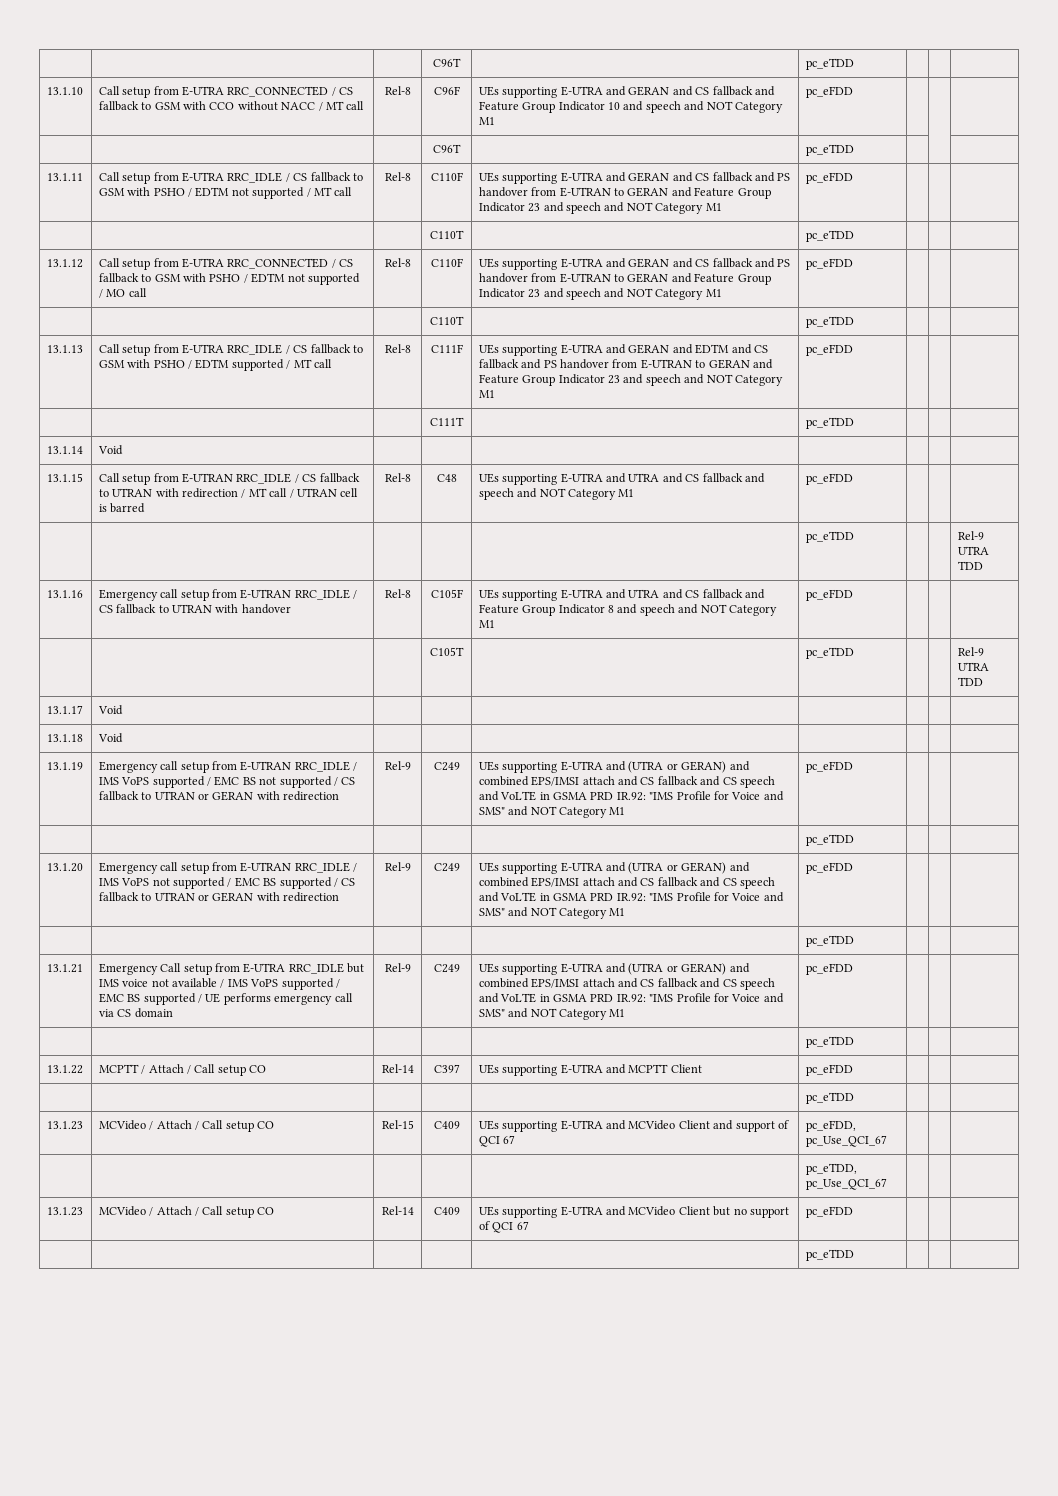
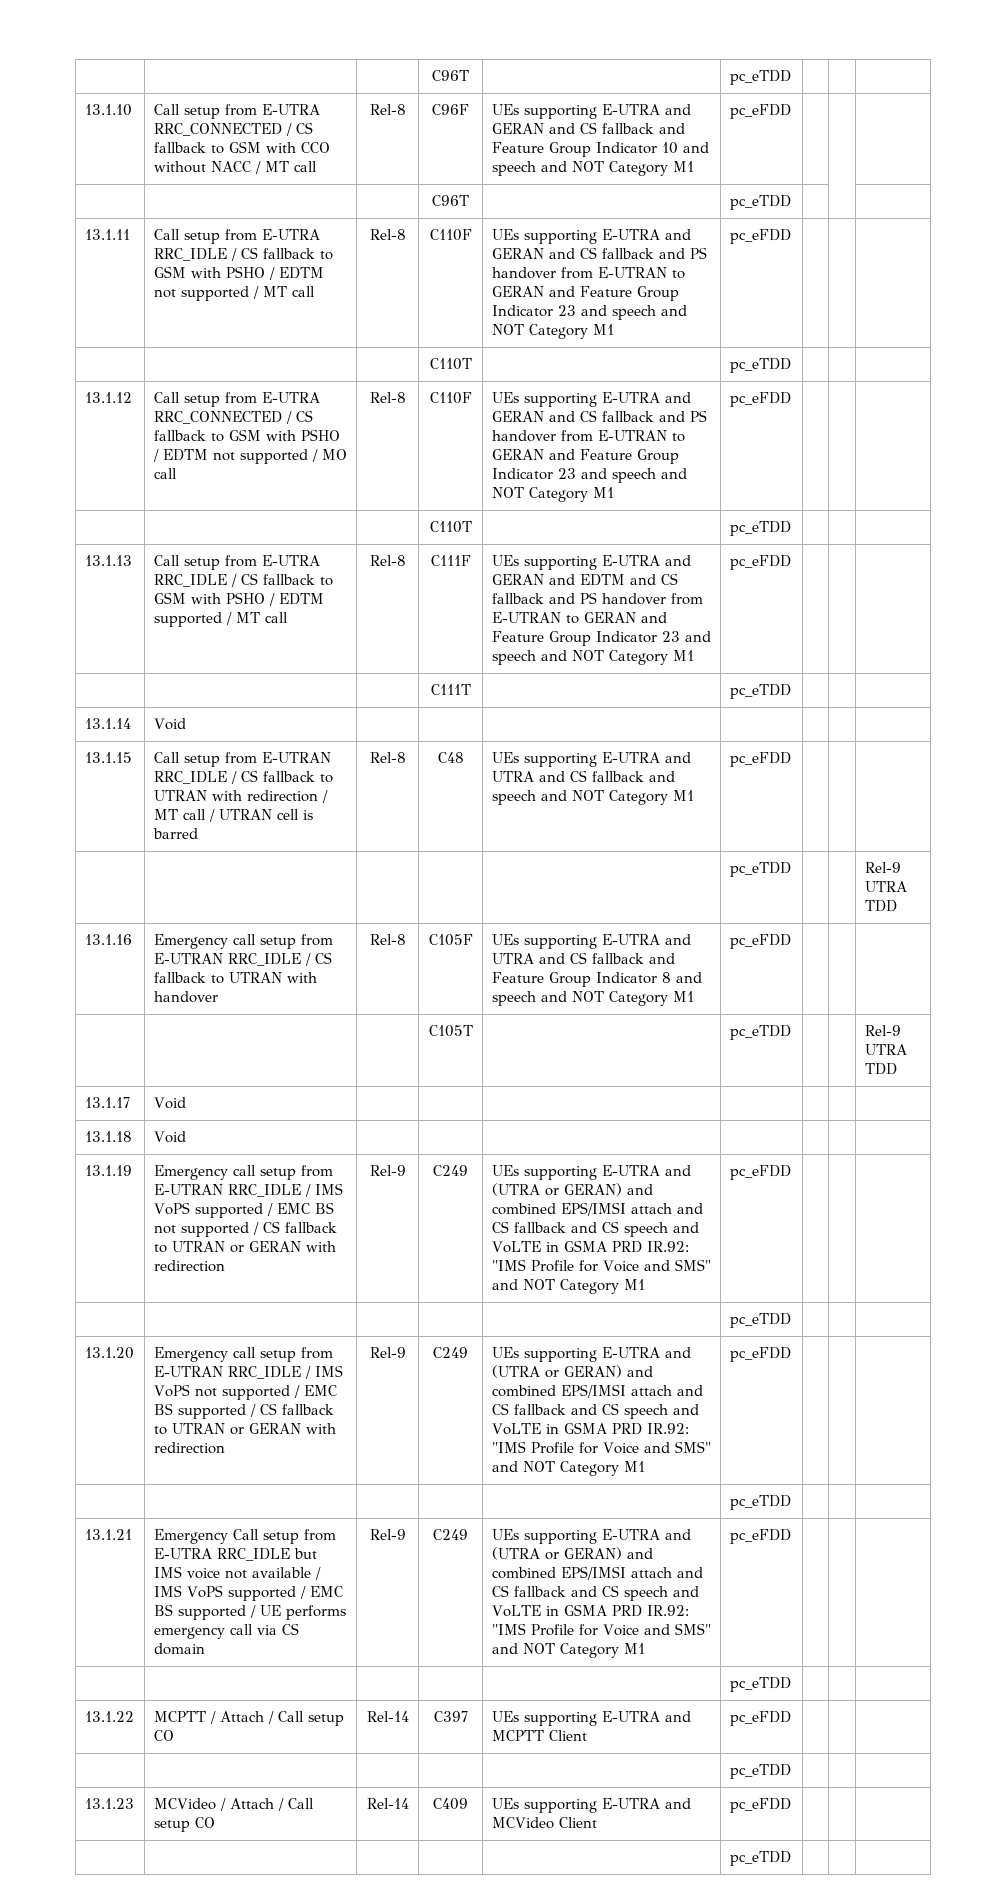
[46,1121,83,1130] [98,1120,275,1132] [381,1120,414,1129] [433,1121,460,1129] [478,1120,789,1132] [478,1135,516,1147] [805,1120,856,1132] [805,1135,887,1147] [805,1163,857,1175] [805,1178,887,1190] // 13.1.23 | MCVideo / Attach / Call setup CO | Rel-15 | C409 | UEs supporting E-UTRA and MCVideo Client and support of QCI 67 | pc_eFDD, pc_Use_QCI_67 | | | // | | | | | pc_eTDD, pc_Use_QCI_67 | | | -> (791, 1771) none
[713,1206,789,1218] [478,1221,529,1233] but no support of QCI 67 -> (597, 1822) none

